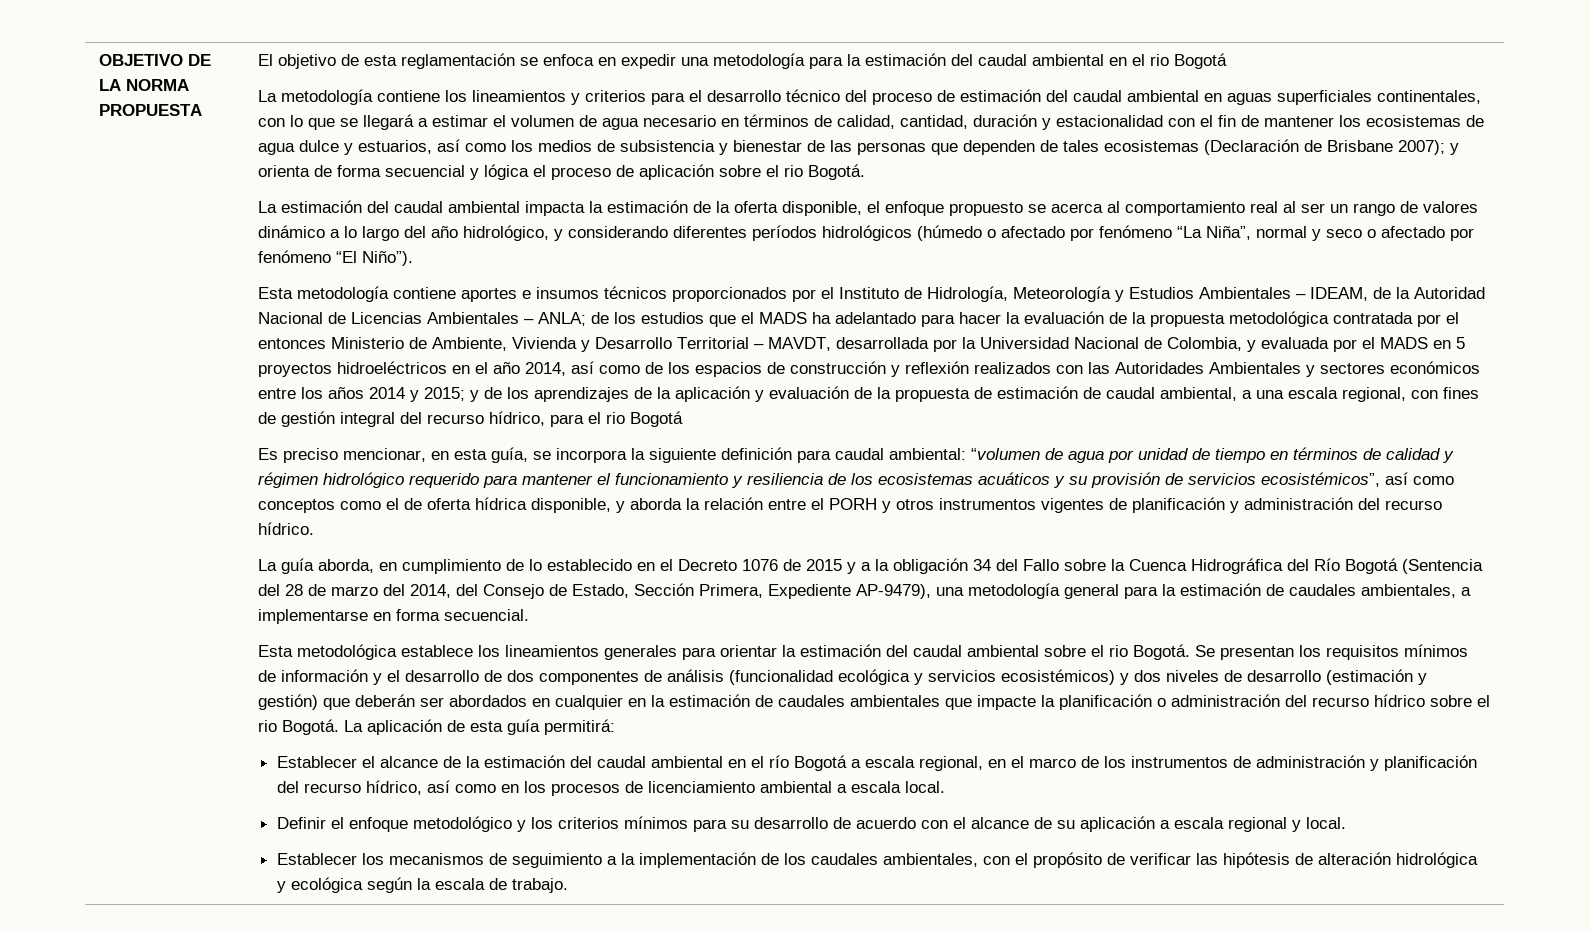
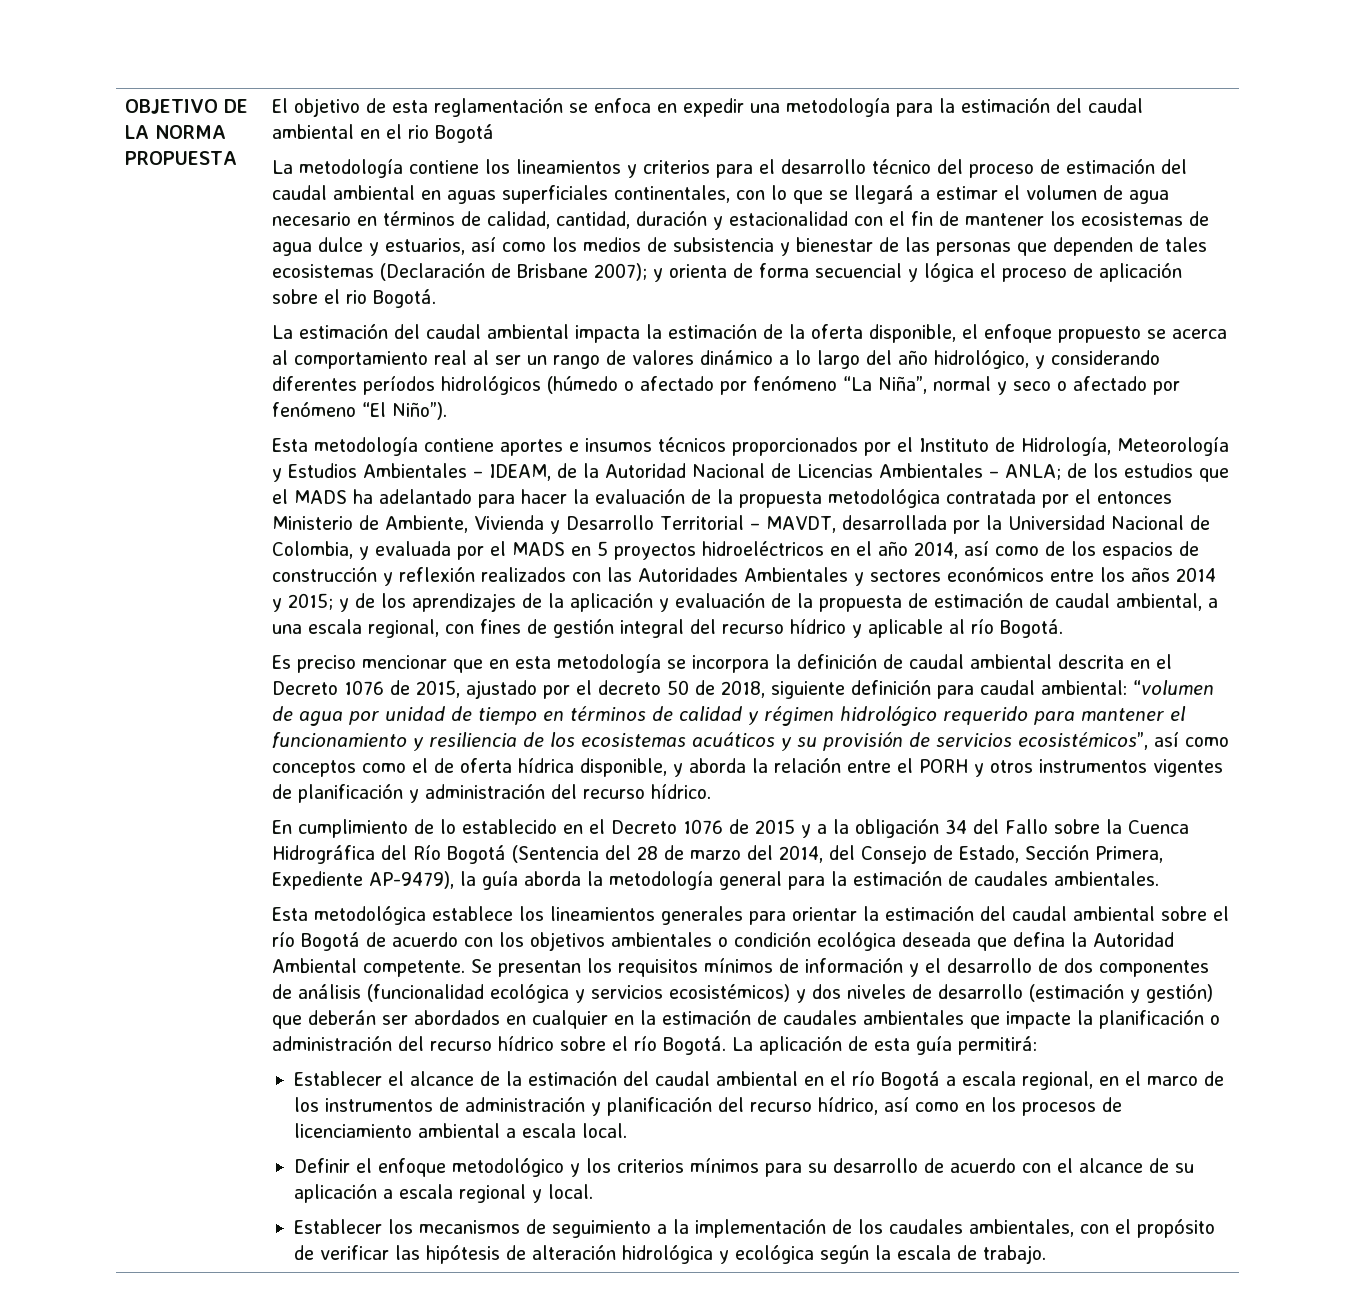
[488,411,683,427] hídrico, para el rio Bogotá -> [790,619,1064,638] hídrico y aplicable al río Bogotá.
[342,448,426,462] mencionar, -> [362,655,484,673] mencionar que
[490,447,528,463] guía, -> [557,654,662,673] metodología
(645, 454) none -> [797,654,1173,669] [272,680,766,699] definición de caudal ambiental descrita en el Decreto 1076 de 2015, ajustado por el decreto 50 de 2018,
[257,558,397,574] La guía aborda, en -> [272,820,293,834] En
[935,587,964,596] una -> [460,871,604,890] la guía aborda la
[1360,584,1471,598] [257,609,529,624] ambientales, a implementarse en forma secuencial. -> [1054,871,1160,886] ambientales.
[1108,644,1190,660] rio Bogotá. -> [272,932,1175,951] [272,958,466,977] río Bogotá de acuerdo con los objetivos ambientales o condición ecológica deseada que defina la Autoridad Ambiental competente.
[257,720,277,732] rio -> [634,1036,658,1051] río

